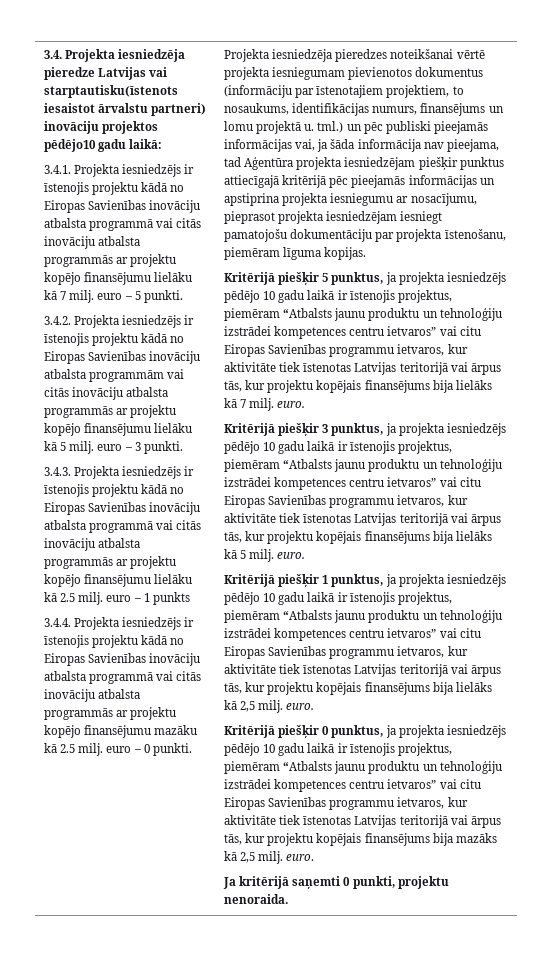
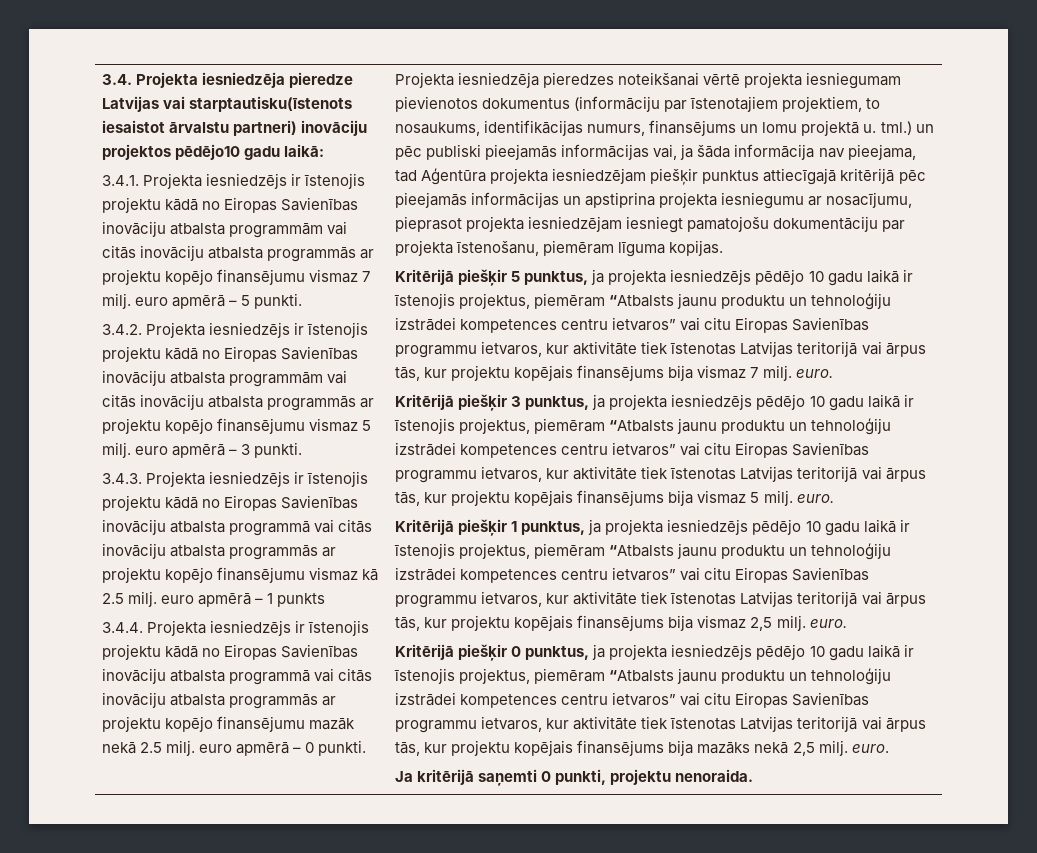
[89,218,202,231] [44,236,141,249] [44,254,178,267] [44,272,194,285] [44,290,58,300] programmā vai citās inovāciju atbalsta programmās ar projektu kopējo finansējumu lielāku kā -> [229,221,348,238] [102,245,375,262] [102,269,359,285] programmām vai citās inovāciju atbalsta programmās ar projektu kopējo finansējumu vismaz
(123, 296) none -> [172,295,226,309] apmērā
[154,423,194,433] [44,441,58,451] lielāku kā -> [309,418,359,432] vismaz
(123, 447) none -> [172,444,226,458] apmērā
[154,574,194,584] [44,592,132,605] lielāku kā 2.5 milj. euro -> [309,567,379,581] [102,591,252,607] vismaz kā 2.5 milj. euro apmērā
[154,725,199,735] [44,743,132,756] mazāku kā 2.5 milj. euro -> [309,718,356,730] [102,740,290,756] mazāk nekā 2.5 milj. euro apmērā
[455,380,492,390] [224,398,238,408] lielāks kā -> [697,365,747,379] vismaz
[455,531,492,541] [224,549,238,559] lielāks kā -> [697,490,747,504] vismaz
[455,682,492,692] [224,700,238,710] lielāks kā -> [697,615,747,629] vismaz
[224,851,238,861] kā -> [754,742,789,754] nekā

